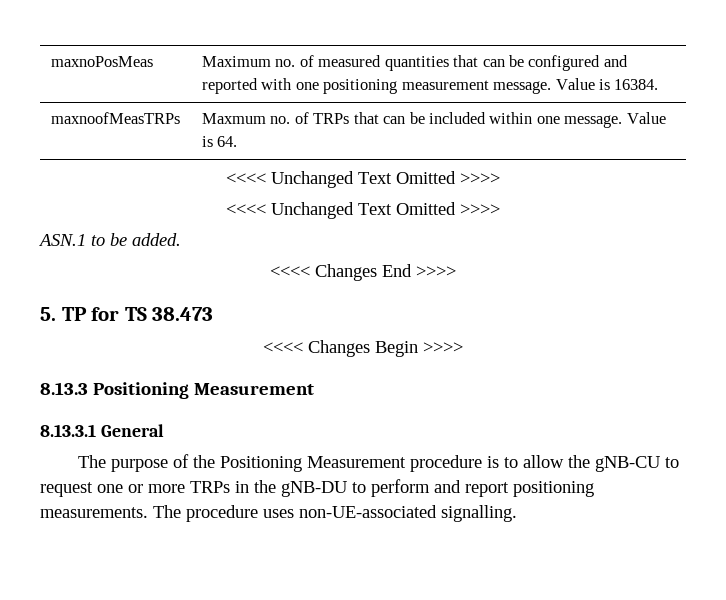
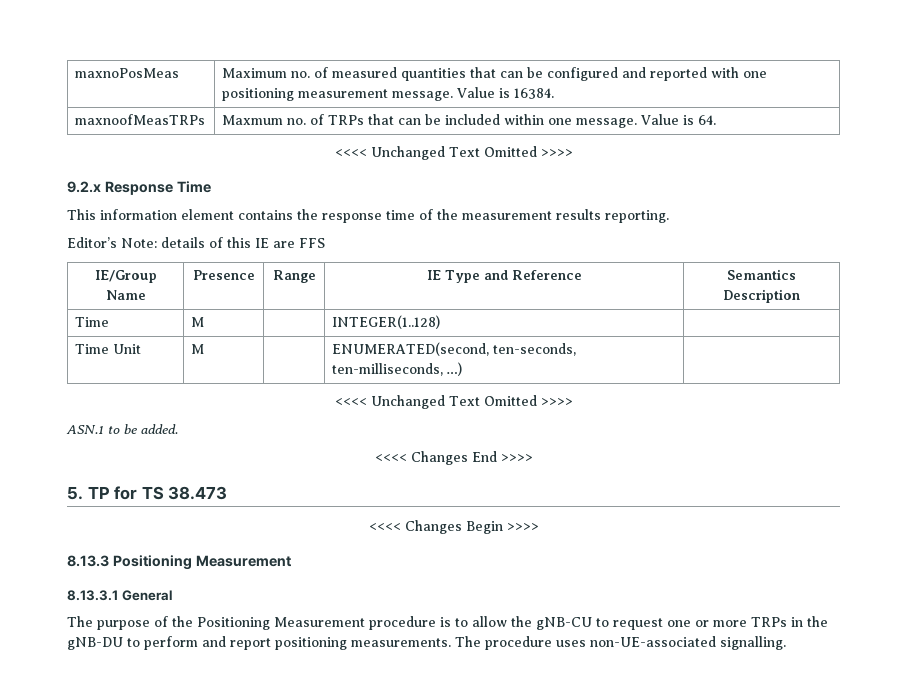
(500, 178) none -> [67,181,211,195] [67,209,669,223] [67,237,325,248] [94,270,157,283] [105,290,146,300] [192,270,255,280] [272,270,316,283] [426,270,582,283] [727,269,796,280] [723,289,800,303] [75,317,110,327] [191,317,205,327] [332,315,441,329] [75,344,142,354] [191,344,205,354] [332,342,577,356] [332,362,463,376] // 9.2.x Response Time // This information element contains the response time of the measurement results reporting. // Editor’s Note: details of this IE are FFS // IE/Group Name | Presence | Range | IE Type and Reference | Semantics Description // Time | M | | INTEGER(1..128) | // Time Unit | M | | ENUMERATED(second, ten-seconds, ten-milliseconds, …) |

